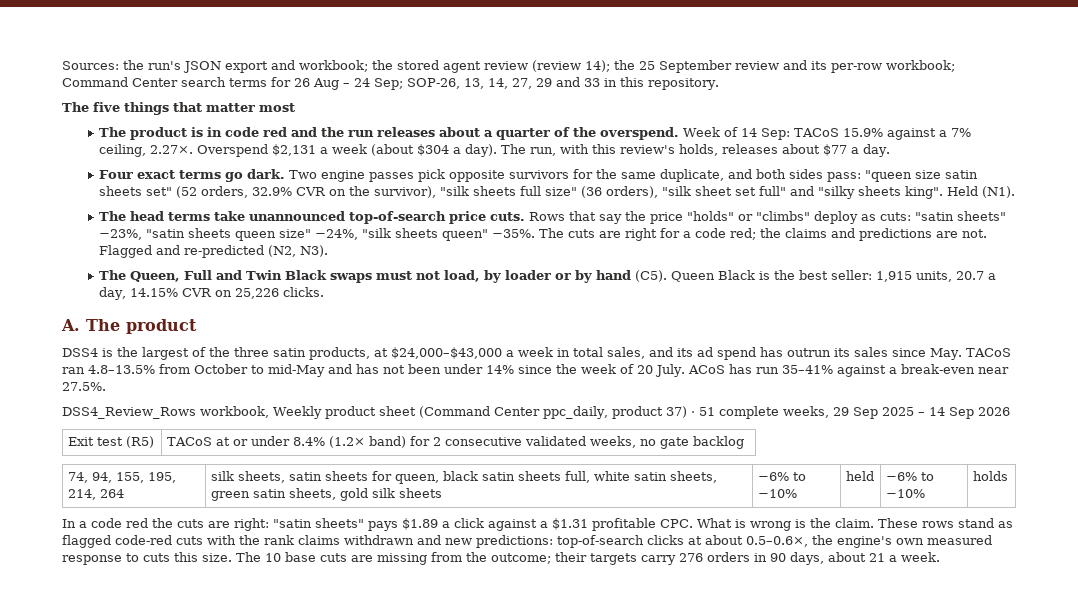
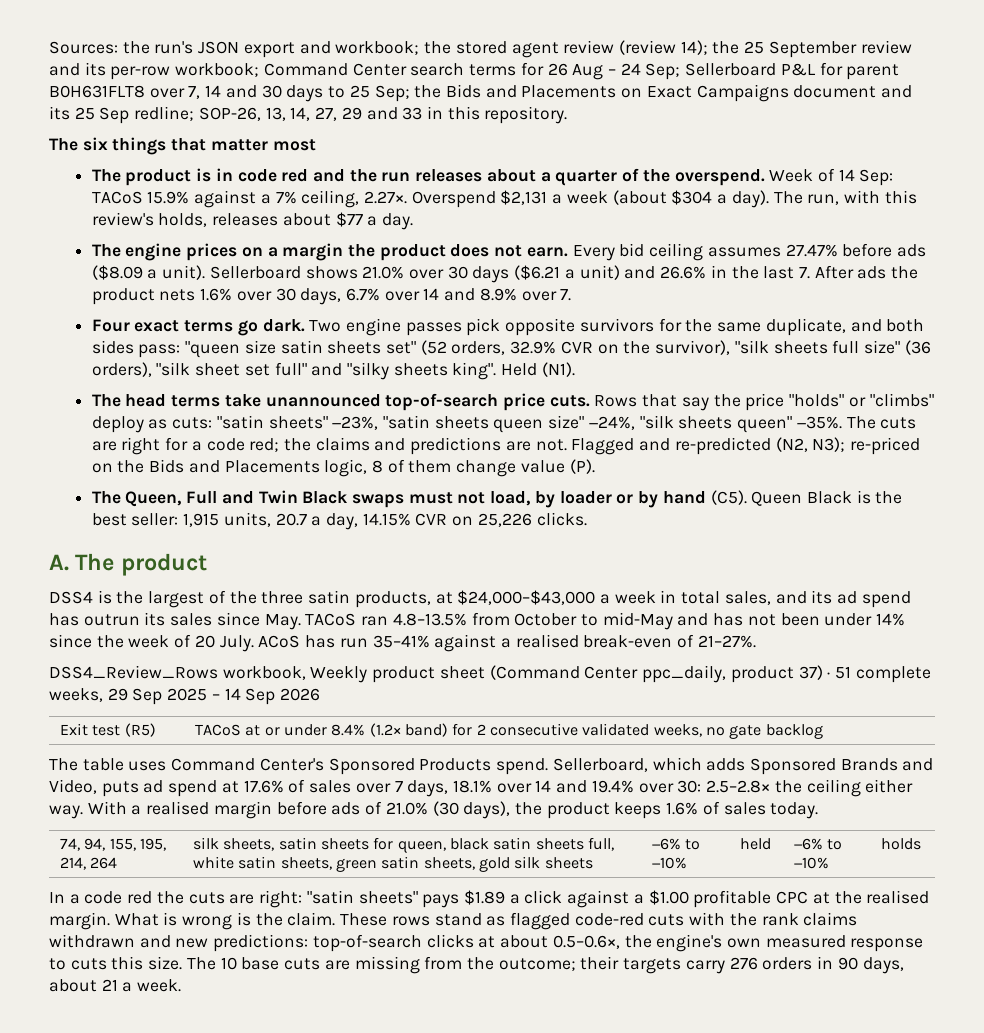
(403, 84) none -> [685,62,900,80] [49,84,913,102] [49,106,195,124] Sellerboard P&L for parent B0H631FLT8 over 7, 14 and 30 days to 25 Sep; the Bids and Placements on Exact Campaigns document and its 25 Sep redline;
[93,102,120,112] five -> [82,137,108,151] six
(891, 150) none -> [91,243,926,261] [91,265,919,283] [91,288,572,305] // The engine prices on a margin the product does not earn. Every bid ceiling assumes 27.47% before ads ($8.09 a unit). Sellerboard shows 21.0% over 30 days ($6.21 a unit) and 26.6% in the last 7. After ads the product nets 1.6% over 30 days, 6.7% over 14 and 8.9% over 7.
[300,245,329,257] N3). -> [812,437,920,455] [91,459,595,477] N3); re-priced on the Bids and Placements logic, 8 of them change value (P).
[900,364,1009,374] [62,382,106,391] break-even near 27.5%. -> [515,634,756,648] realised break-even of 21–27%.
(744, 442) none -> [49,757,934,775] [49,779,914,797] [49,801,819,819] // The table uses Command Center's Sponsored Products spend. Sellerboard, which adds Sponsored Brands and Video, puts ad spend at 17.6% of sales over 7 days, 18.1% over 14 and 19.4% over 30: 2.5–2.8× the ceiling either way. With a realised margin before ads of 21.0% (30 days), the product keeps 1.6% of sales today.
[552,518,693,531] $1.31 profitable CPC. -> [648,890,930,908] [49,912,110,930] $1.00 profitable CPC at the realised margin.

